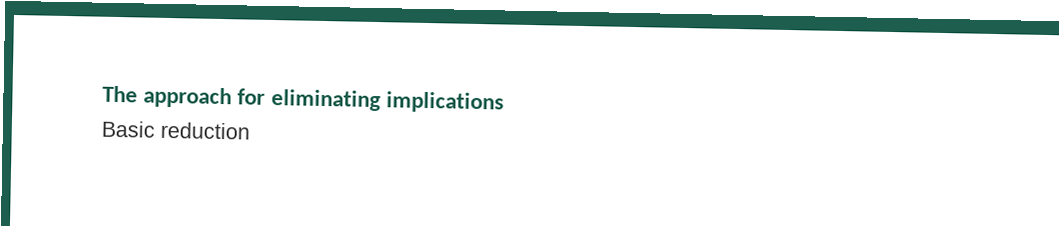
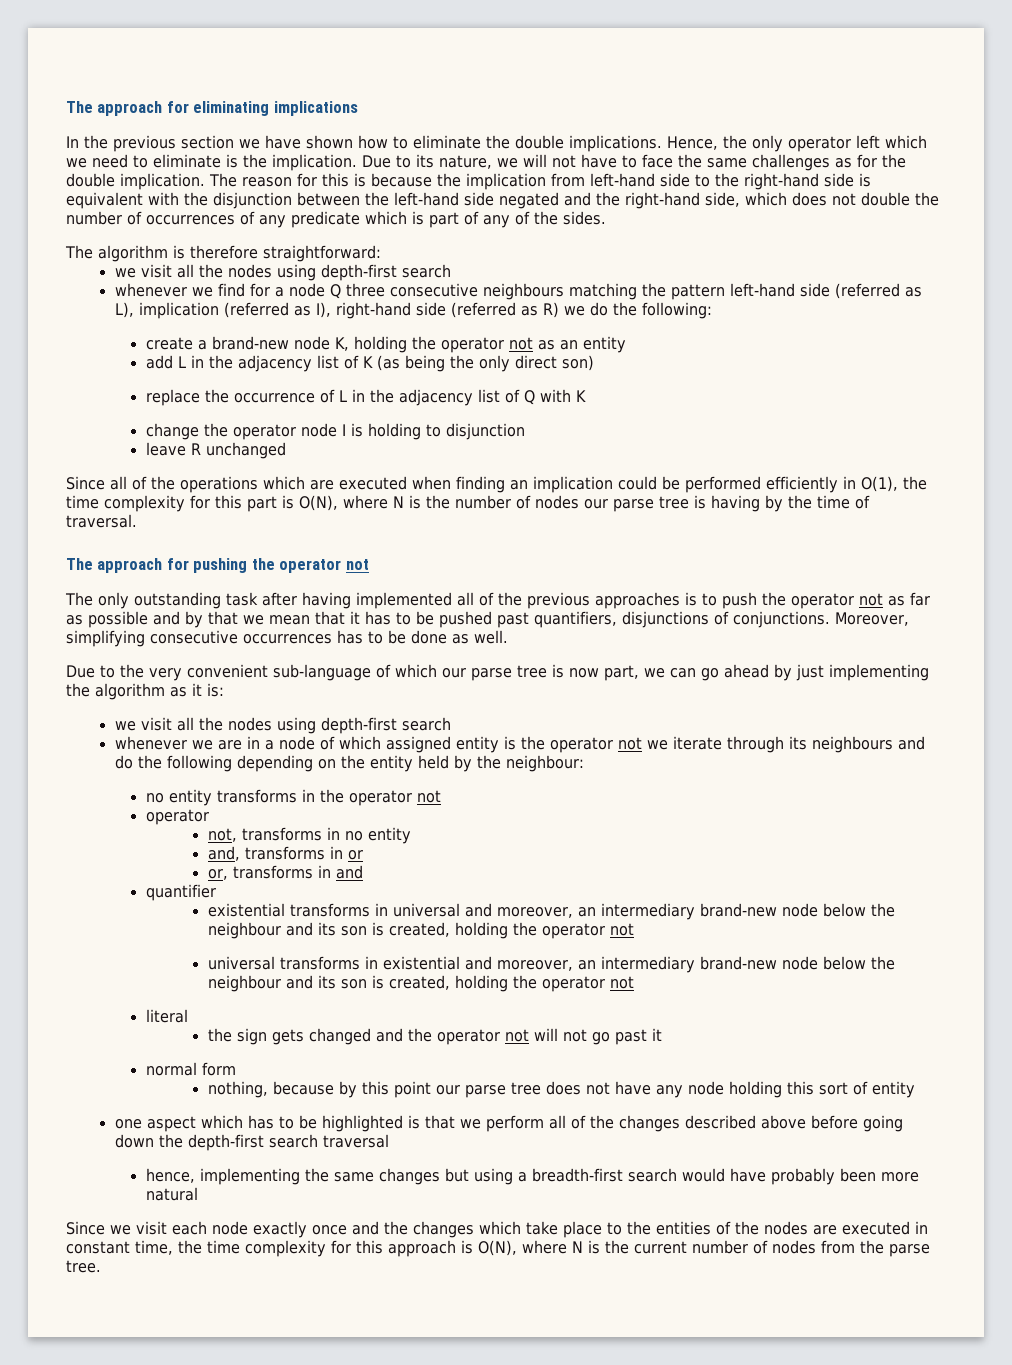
[101,120,250,140] Basic reduction -> [66,135,927,152] [66,154,906,171] [66,173,871,190] [66,192,939,209] [66,211,606,228] [65,245,381,262] [114,264,451,281] [114,283,922,300] [114,302,712,319] [145,336,626,353] [145,355,594,372] [145,389,586,406] [145,423,525,440] [145,442,286,459] [66,476,927,493] [66,495,870,512] [66,514,137,528] [66,558,369,573] [65,592,930,609] [66,611,909,628] [66,630,508,647] [66,664,929,681] [66,683,224,700] [114,717,451,734] [114,736,925,753] [114,755,584,772] [145,789,441,806] [145,809,209,825] [207,827,411,844] [207,846,363,861] [207,865,363,880] [145,884,216,901] [207,903,895,920] [207,922,634,939] [207,956,895,973] [207,975,634,992] [145,1009,188,1023] [207,1028,662,1045] [145,1062,236,1076] [207,1081,915,1098] [114,1115,903,1132] [114,1134,389,1151] [145,1168,919,1185] [145,1187,198,1201] [66,1221,928,1238] [66,1240,930,1257] [66,1260,101,1273] In the previous section we have shown how to eliminate the double implications. Hence, the only operator left which we need to eliminate is the implication. Due to its nature, we will not have to face the same challenges as for the double implication. The reason for this is because the implication from left-hand side to the right-hand side is equivalent with the disjunction between the left-hand side negated and the right-hand side, which does not double the number of occurrences of any predicate which is part of any of the sides. // The algorithm is therefore straightforward: // we visit all the nodes using depth-first search // whenever we find for a node Q three consecutive neighbours matching the pattern left-hand side (referred as L), implication (referred as I), right-hand side (referred as R) we do the following: // create a brand-new node K, holding the operator not as an entity // add L in the adjacency list of K (as being the only direct son) // replace the occurrence of L in the adjacency list of Q with K // change the operator node I is holding to disjunction // leave R unchanged // Since all of the operations which are executed when finding an implication could be performed efficiently in O(1), the time complexity for this part is O(N), where N is the number of nodes our parse tree is having by the time of traversal. // The approach for pushing the operator not // The only outstanding task after having implemented all of the previous approaches is to push the operator not as far as possible and by that we mean that it has to be pushed past quantifiers, disjunctions of conjunctions. Moreover, simplifying consecutive occurrences has to be done as well. // Due to the very convenient sub-language of which our parse tree is now part, we can go ahead by just implementing the algorithm as it is: // we visit all the nodes using depth-first search // whenever we are in a node of which assigned entity is the operator not we iterate through its neighbours and do the following depending on the entity held by the neighbour: // no entity transforms in the operator not // operator // not, transforms in no entity // and, transforms in or // or, transforms in and // quantifier // existential transforms in universal and moreover, an intermediary brand-new node below the neighbour and its son is created, holding the operator not // universal transforms in existential and moreover, an intermediary brand-new node below the neighbour and its son is created, holding the operator not // literal // the sign gets changed and the operator not will not go past it // normal form // nothing, because by this point our parse tree does not have any node holding this sort of entity // one aspect which has to be highlighted is that we perform all of the changes described above before going down the depth-first search traversal // hence, implementing the same changes but using a breadth-first search would have probably been more natural // Since we visit each node exactly once and the changes which take place to the entities of the nodes are executed in constant time, the time complexity for this approach is O(N), where N is the current number of nodes from the parse tree.

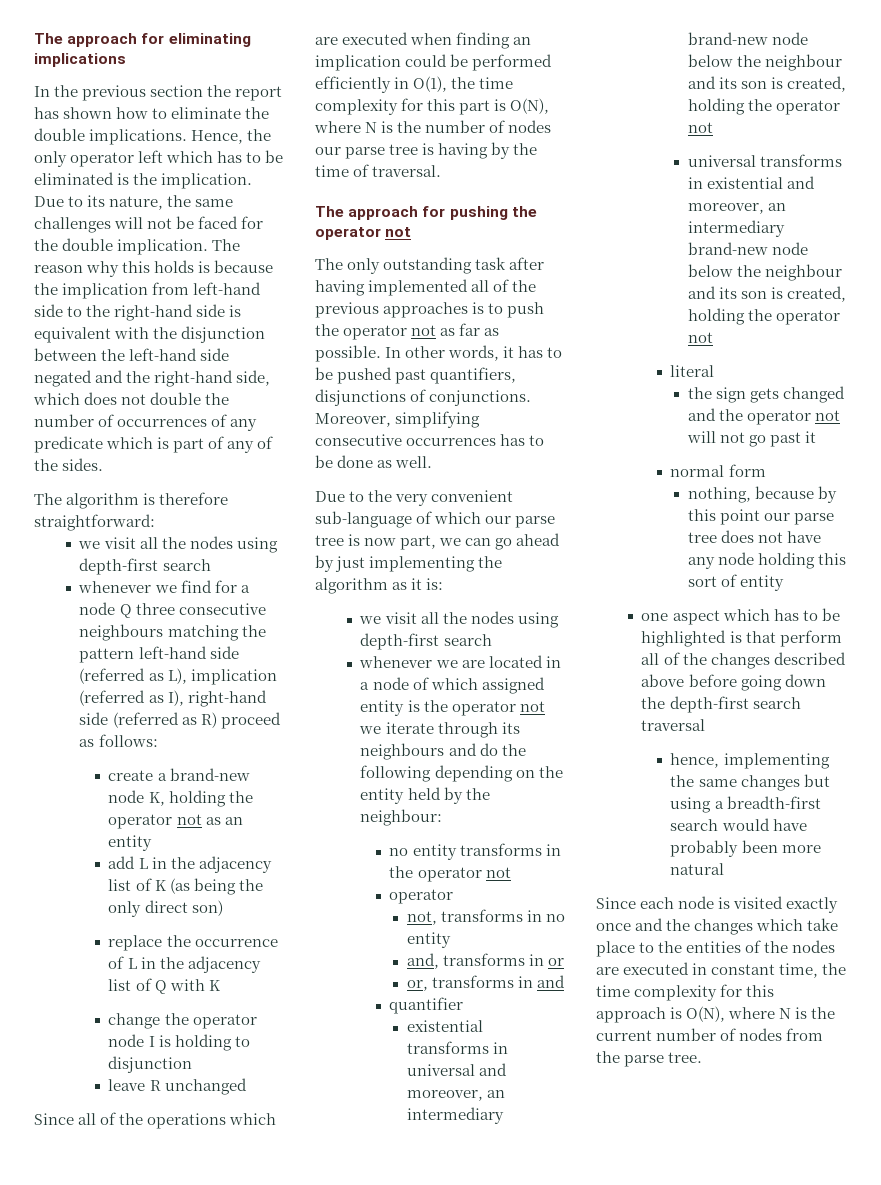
[239,135,301,149] we have -> [207,85,283,101] [34,107,59,119] the report has
[66,154,221,168] we need to eliminate -> [217,150,284,163] [34,172,114,185] has to be eliminated
[497,154,852,171] we will not have to face the same challenges as -> [167,195,234,207] [34,216,239,233] the same challenges will not be faced
[297,173,349,187] for this -> [86,260,195,277] why this holds
[563,302,712,319] we do the following: -> [220,712,281,729] [79,734,158,747] proceed as follows:
[88,611,345,628] possible and by that we mean that -> [315,345,500,362] possible. In other words,
(242, 745) none -> [488,655,543,668] located
[459,1119,481,1129] we -> (776, 637) none
[110,1221,248,1235] we visit each node -> [640,896,784,909] each node is visited

